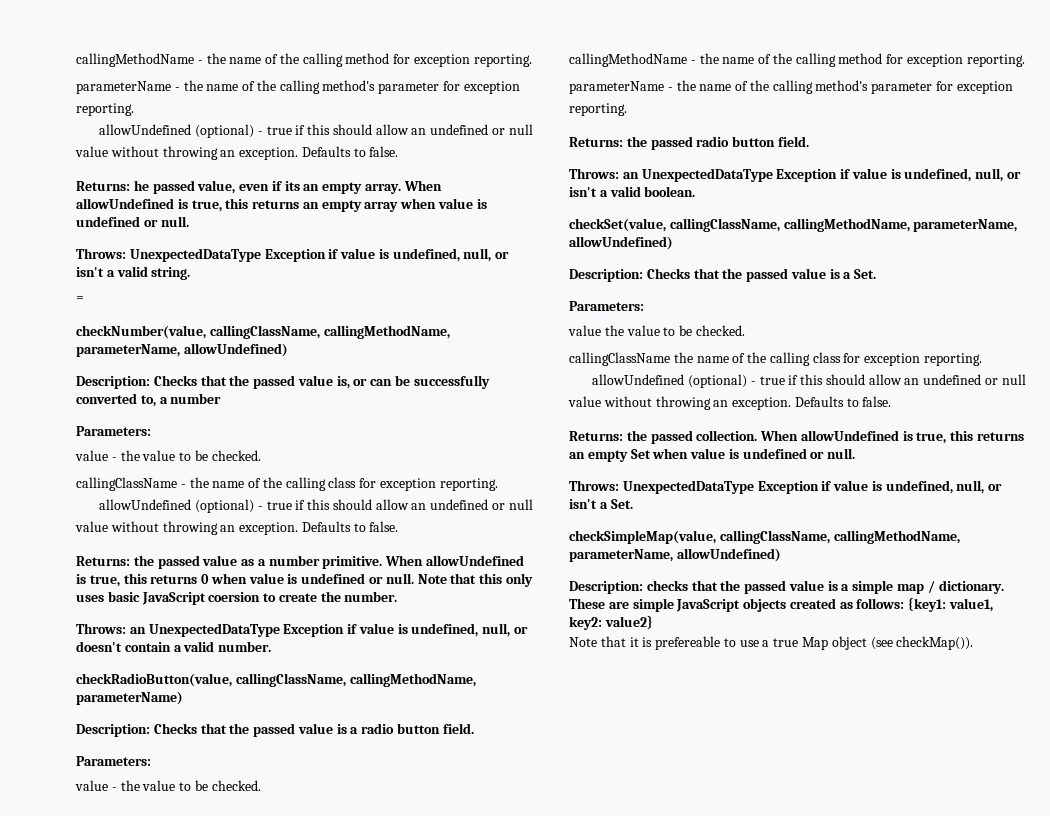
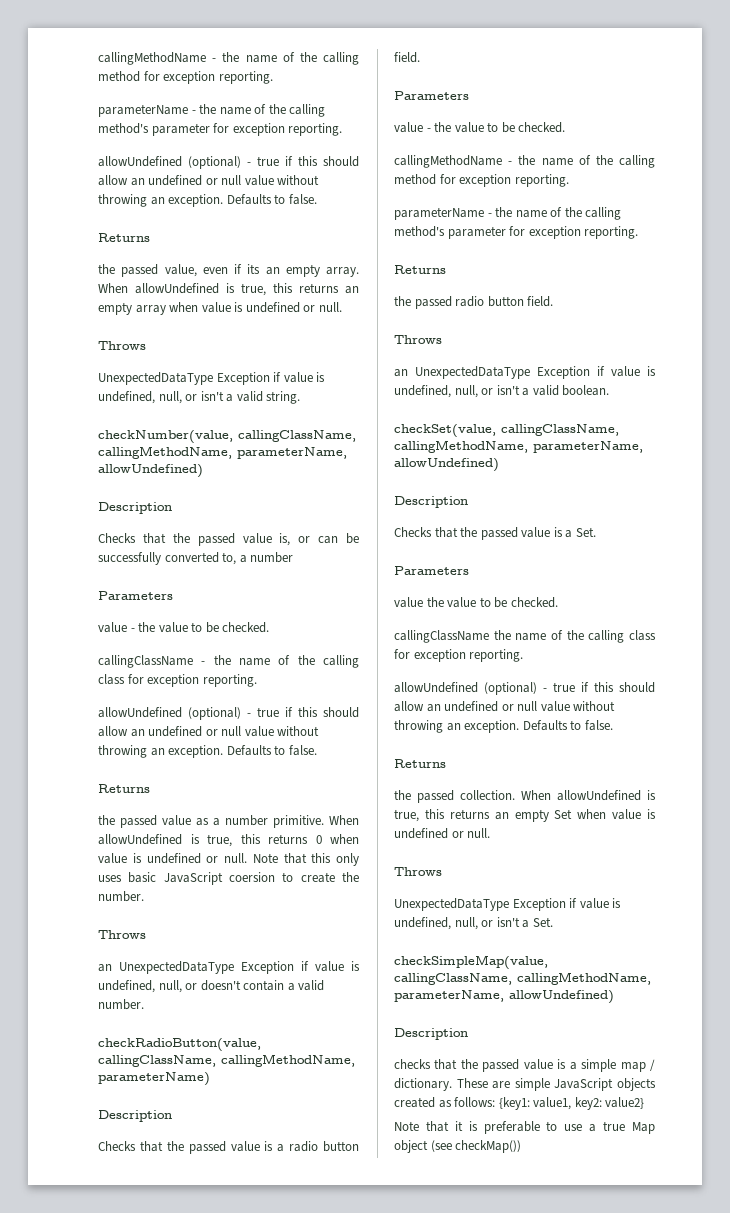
[76,180,149,191] Returns: he -> [98,233,150,242] [98,264,115,274] Returns // the
[76,248,126,259] Throws: -> [98,341,146,350] Throws //
[76,296,84,302] // = -> (301, 397) none
[76,376,150,389] Description: -> [98,502,172,514] Description //
[76,426,151,436] Parameters: -> [98,591,173,600] Parameters
[76,556,130,566] Returns: -> [98,784,150,793] Returns //
[76,623,126,634] Throws: -> [98,930,146,939] Throws //
[76,724,150,737] Description: -> [98,1110,172,1122] Description //
[76,756,151,766] Parameters: -> [394,91,469,100] Parameters
[569,137,623,147] Returns: -> [394,265,446,274] Returns //
[569,168,619,179] Throws: -> [394,335,442,344] Throws //
[569,269,643,282] Description: -> [394,496,468,508] Description //
[569,301,644,311] Parameters: -> [394,566,469,575] Parameters
[569,431,623,441] Returns: -> [394,759,446,768] Returns //
[569,480,619,491] Throws: -> [394,867,442,876] Throws //
[569,581,643,594] Description: -> [394,1028,468,1040] Description //
[655,636,721,650] prefereable -> [483,1121,540,1134] preferable
[896,636,974,650] checkMap()). -> [455,1140,522,1153] checkMap())

